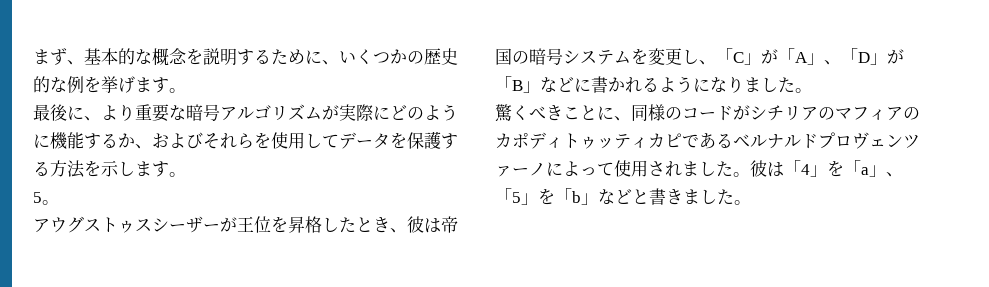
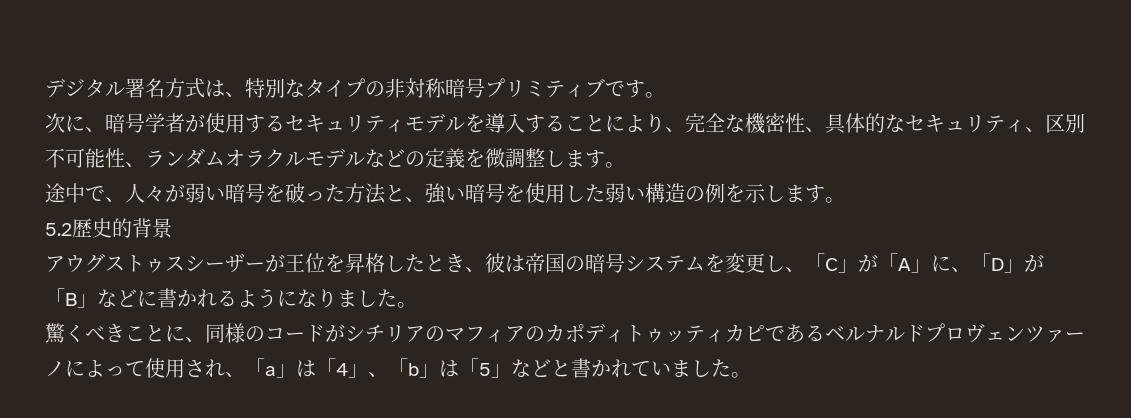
[33,48,458,66] [33,76,186,93] [33,104,458,122] [33,131,458,149] [33,160,85,178] まず、基本的な概念を説明するために、いくつかの歴史的な例を挙げます。 // 最後に、より重要な暗号アルゴリズムが実際にどのように機能するか、およびそれらを使用してデータを保護する方法 -> [45,78,665,98] [45,113,1085,134] [45,148,625,168] [45,183,725,204] デジタル署名方式は、特別なタイプの非対称暗号プリミティブです。 // 次に、暗号学者が使用するセキュリティモデルを導入することにより、完全な機密性、具体的なセキュリティ、区別不可能性、ランダムオラクルモデルなどの定義を微調整します。 // 途中で、人々が弱い暗号を破った方法と、強い暗号を使用した弱い構造の例
[33,192,59,205] 5。 -> [45,218,172,238] 5.2歴史的背景
(824, 59) none -> [931,255,951,272] に
[682,160,903,177] [495,188,683,205] ました。彼は「4」を「a」、「5」を「b」などと書き -> [225,358,671,378] 、「a」は「4」、「b」は「5」などと書かれてい

